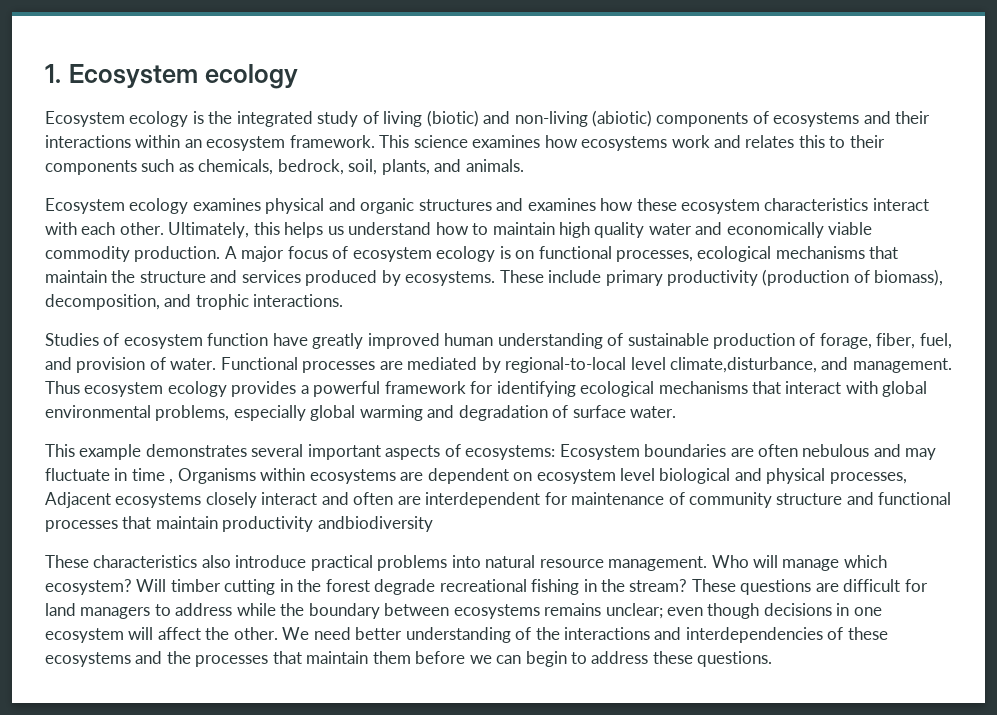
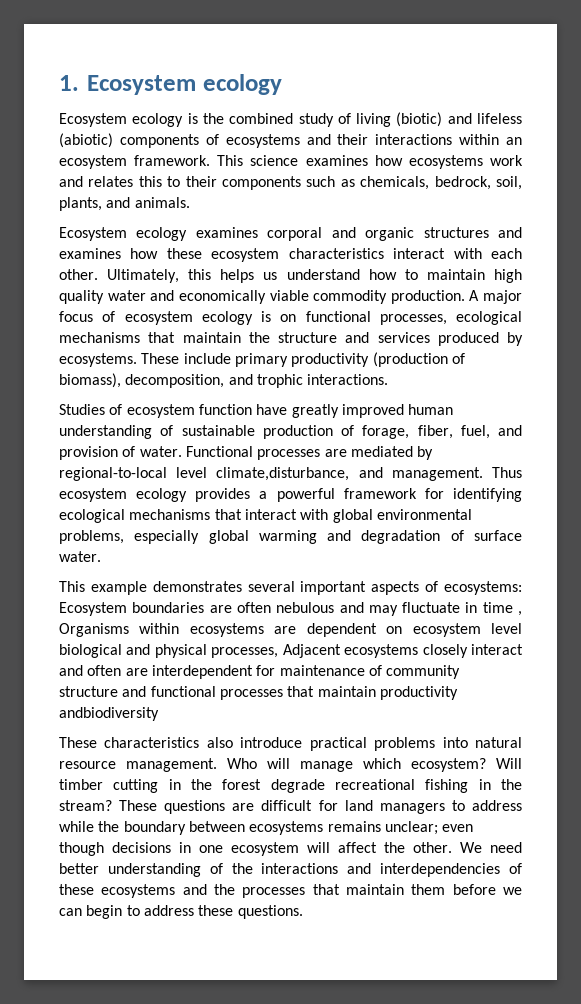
[236,111,313,127] integrated -> [229,113,294,124] combined
[514,111,588,127] non-living -> [477,113,522,124] lifeless
[265,198,325,214] physical -> [267,227,323,241] corporal

